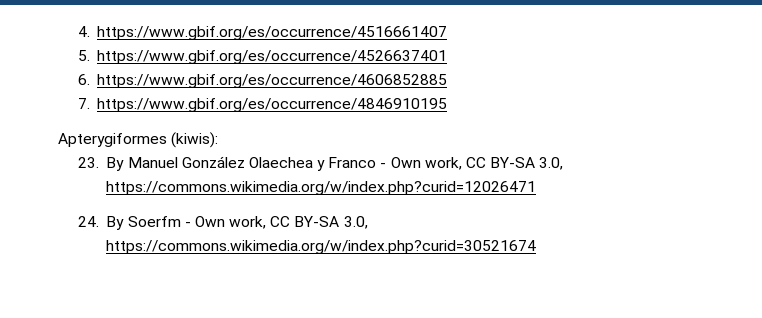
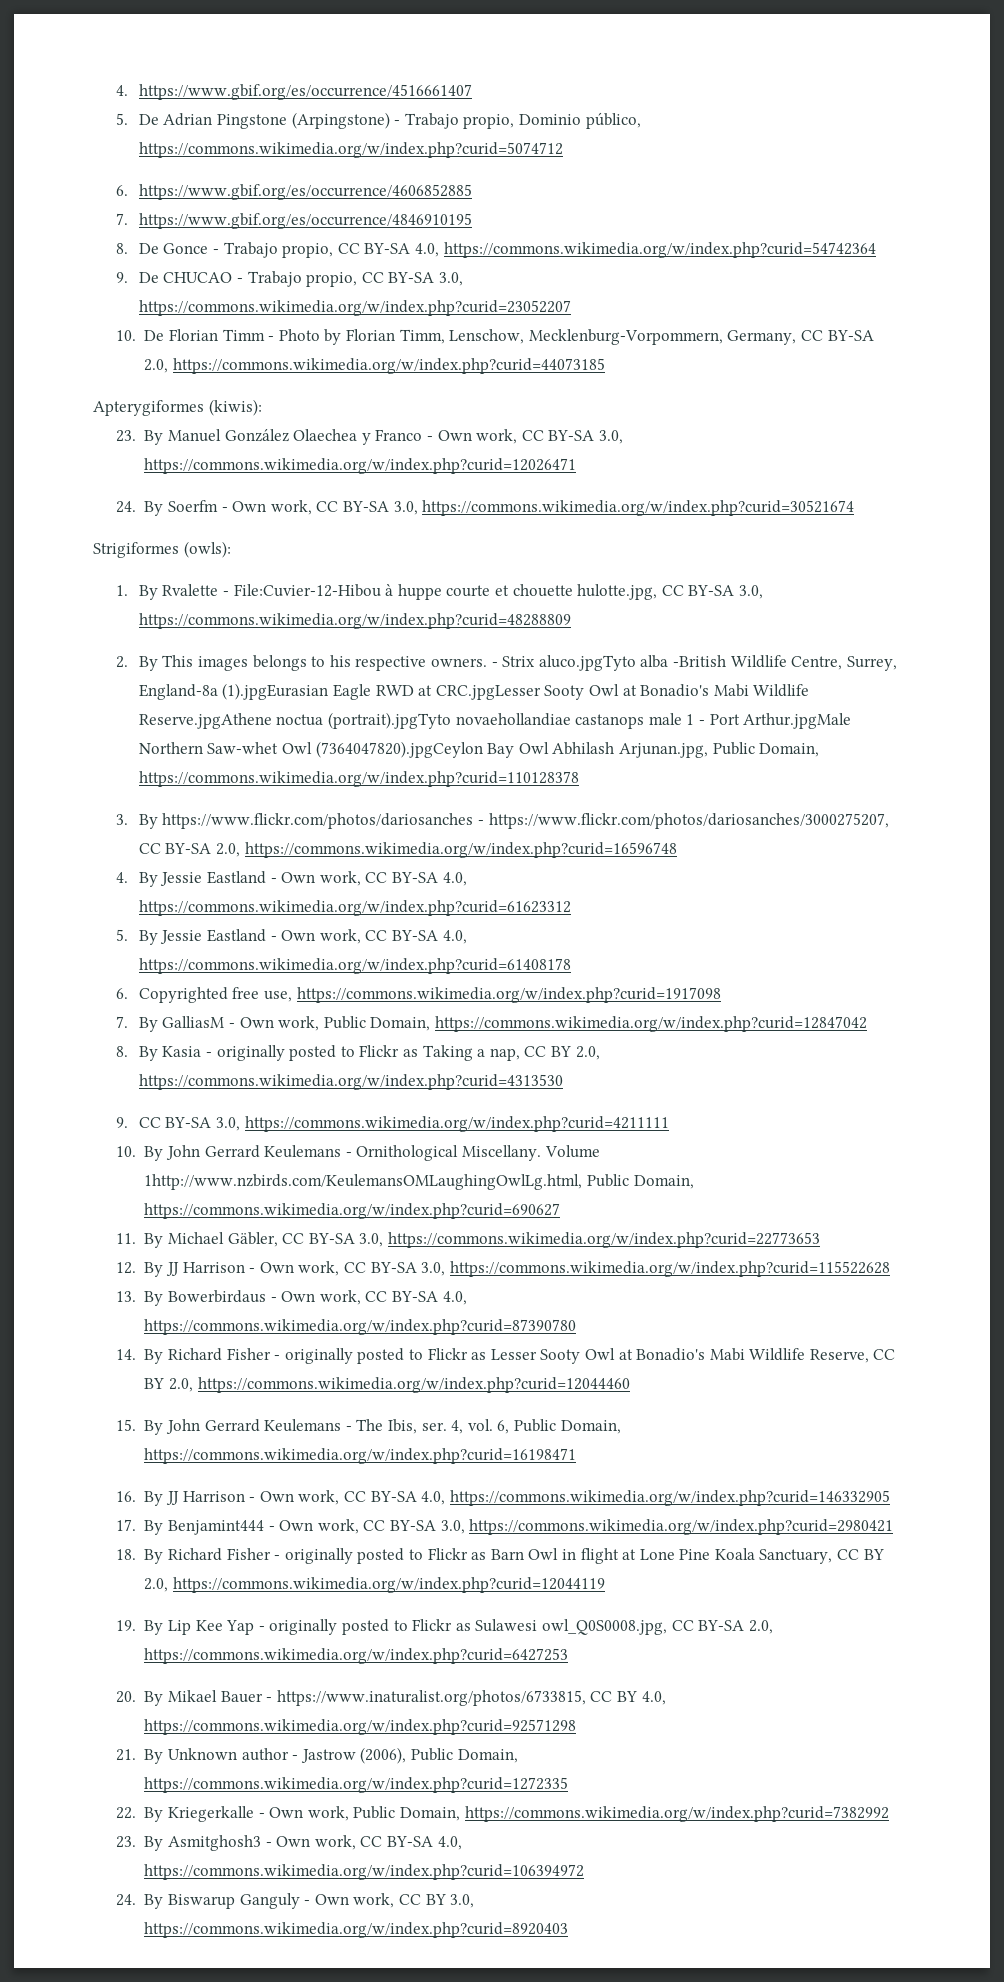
[97,50,448,64] [77,74,448,88] [77,98,448,112] https://www.gbif.org/es/occurrence/4526637401 // 6. https://www.gbif.org/es/occurrence/4606852885 // 7. https://www.gbif.org/es/occurrence/4846910195 -> [138,112,641,129] [138,142,563,158] [115,184,472,200] [115,213,472,229] [115,242,876,258] [115,271,464,287] [138,300,571,316] [115,329,874,345] [144,358,606,374] De Adrian Pingstone (Arpingstone) - Trabajo propio, Dominio público, https://commons.wikimedia.org/w/index.php?curid=5074712 // 6. https://www.gbif.org/es/occurrence/4606852885 // 7. https://www.gbif.org/es/occurrence/4846910195 // 8. De Gonce - Trabajo propio, CC BY-SA 4.0, https://commons.wikimedia.org/w/index.php?curid=54742364 // 9. De CHUCAO - Trabajo propio, CC BY-SA 3.0, https://commons.wikimedia.org/w/index.php?curid=23052207 // 10. De Florian Timm - Photo by Florian Timm, Lenschow, Mecklenburg-Vorpommern, Germany, CC BY-SA 2.0, https://commons.wikimedia.org/w/index.php?curid=44073185
(537, 247) none -> [93,541,231,558] [115,584,763,600] [138,613,571,629] [115,655,897,671] [138,683,810,700] [138,712,852,729] [138,741,820,758] [138,771,579,787] [115,813,889,829] [138,842,677,858] [115,871,467,887] [138,900,571,916] [115,929,467,945] [138,958,571,974] [115,987,721,1003] [115,1016,868,1032] [115,1045,600,1061] [138,1074,563,1090] [115,1116,669,1132] [115,1145,600,1161] [144,1174,694,1190] [144,1203,561,1219] [115,1232,820,1248] [115,1261,890,1277] [115,1290,467,1306] [144,1319,577,1335] [115,1348,896,1364] [144,1377,630,1393] [115,1419,621,1435] [144,1448,577,1464] [115,1490,890,1506] [115,1519,894,1535] [115,1548,884,1564] [144,1577,606,1593] [115,1619,773,1635] [144,1648,569,1664] [115,1690,666,1706] [144,1719,577,1735] [115,1747,518,1764] [144,1777,569,1793] [115,1806,889,1822] [115,1835,462,1851] [144,1864,585,1880] [115,1893,475,1909] [144,1922,569,1938] // Strigiformes (owls): // 1. By Rvalette - File:Cuvier-12-Hibou à huppe courte et chouette hulotte.jpg, CC BY-SA 3.0, https://commons.wikimedia.org/w/index.php?curid=48288809 // 2. By This images belongs to his respective owners. - Strix aluco.jpgTyto alba -British Wildlife Centre, Surrey, England-8a (1).jpgEurasian Eagle RWD at CRC.jpgLesser Sooty Owl at Bonadio's Mabi Wildlife Reserve.jpgAthene noctua (portrait).jpgTyto novaehollandiae castanops male 1 - Port Arthur.jpgMale Northern Saw-whet Owl (7364047820).jpgCeylon Bay Owl Abhilash Arjunan.jpg, Public Domain, https://commons.wikimedia.org/w/index.php?curid=110128378 // 3. By https://www.flickr.com/photos/dariosanches - https://www.flickr.com/photos/dariosanches/3000275207, CC BY-SA 2.0, https://commons.wikimedia.org/w/index.php?curid=16596748 // 4. By Jessie Eastland - Own work, CC BY-SA 4.0, https://commons.wikimedia.org/w/index.php?curid=61623312 // 5. By Jessie Eastland - Own work, CC BY-SA 4.0, https://commons.wikimedia.org/w/index.php?curid=61408178 // 6. Copyrighted free use, https://commons.wikimedia.org/w/index.php?curid=1917098 // 7. By GalliasM - Own work, Public Domain, https://commons.wikimedia.org/w/index.php?curid=12847042 // 8. By Kasia - originally posted to Flickr as Taking a nap, CC BY 2.0, https://commons.wikimedia.org/w/index.php?curid=4313530 // 9. CC BY-SA 3.0, https://commons.wikimedia.org/w/index.php?curid=4211111 // 10. By John Gerrard Keulemans - Ornithological Miscellany. Volume 1http://www.nzbirds.com/KeulemansOMLaughingOwlLg.html, Public Domain, https://commons.wikimedia.org/w/index.php?curid=690627 // 11. By Michael Gäbler, CC BY-SA 3.0, https://commons.wikimedia.org/w/index.php?curid=22773653 // 12. By JJ Harrison - Own work, CC BY-SA 3.0, https://commons.wikimedia.org/w/index.php?curid=115522628 // 13. By Bowerbirdaus - Own work, CC BY-SA 4.0, https://commons.wikimedia.org/w/index.php?curid=87390780 // 14. By Richard Fisher - originally posted to Flickr as Lesser Sooty Owl at Bonadio's Mabi Wildlife Reserve, CC BY 2.0, https://commons.wikimedia.org/w/index.php?curid=12044460 // 15. By John Gerrard Keulemans - The Ibis, ser. 4, vol. 6, Public Domain, https://commons.wikimedia.org/w/index.php?curid=16198471 // 16. By JJ Harrison - Own work, CC BY-SA 4.0, https://commons.wikimedia.org/w/index.php?curid=146332905 // 17. By Benjamint444 - Own work, CC BY-SA 3.0, https://commons.wikimedia.org/w/index.php?curid=2980421 // 18. By Richard Fisher - originally posted to Flickr as Barn Owl in flight at Lone Pine Koala Sanctuary, CC BY 2.0, https://commons.wikimedia.org/w/index.php?curid=12044119 // 19. By Lip Kee Yap - originally posted to Flickr as Sulawesi owl_Q0S0008.jpg, CC BY-SA 2.0, https://commons.wikimedia.org/w/index.php?curid=6427253 // 20. By Mikael Bauer - https://www.inaturalist.org/photos/6733815, CC BY 4.0, https://commons.wikimedia.org/w/index.php?curid=92571298 // 21. By Unknown author - Jastrow (2006), Public Domain, https://commons.wikimedia.org/w/index.php?curid=1272335 // 22. By Kriegerkalle - Own work, Public Domain, https://commons.wikimedia.org/w/index.php?curid=7382992 // 23. By Asmitghosh3 - Own work, CC BY-SA 4.0, https://commons.wikimedia.org/w/index.php?curid=106394972 // 24. By Biswarup Ganguly - Own work, CC BY 3.0, https://commons.wikimedia.org/w/index.php?curid=8920403

